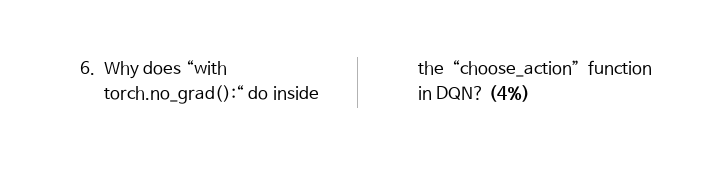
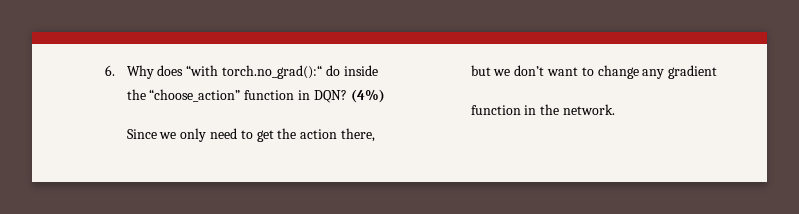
(530, 93) none -> [126,128,375,142] [470,65,718,79] [470,104,616,115] // Since we only need to get the action there, but we don’t want to change any gradient // function in the network.

